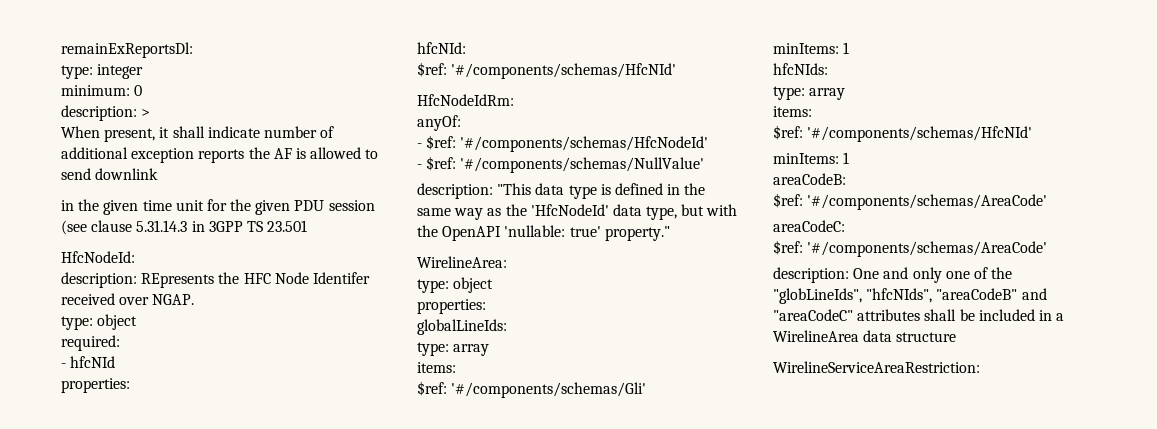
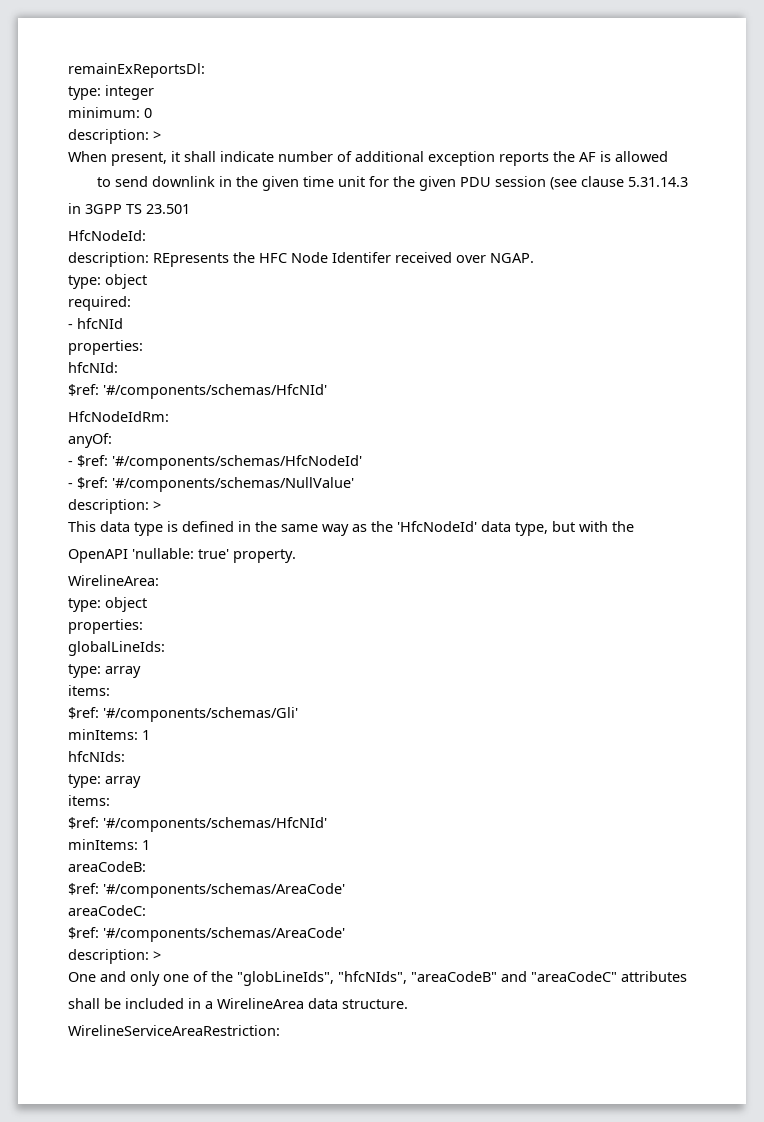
(362, 153) none -> (668, 156) //
(159, 174) // -> (215, 181) none
(188, 226) none -> (688, 182) //
[497,183,532,195] "This -> [153,501,161,510] [68,521,96,532] > // This
(438, 231) none -> (634, 526) //
[604,226,670,241] property." -> [233,549,296,563] property.
(849, 275) none -> [153,951,161,960] > //
(921, 315) none -> (687, 976) //
[896,332,957,342] structure -> [342,999,408,1009] structure.

